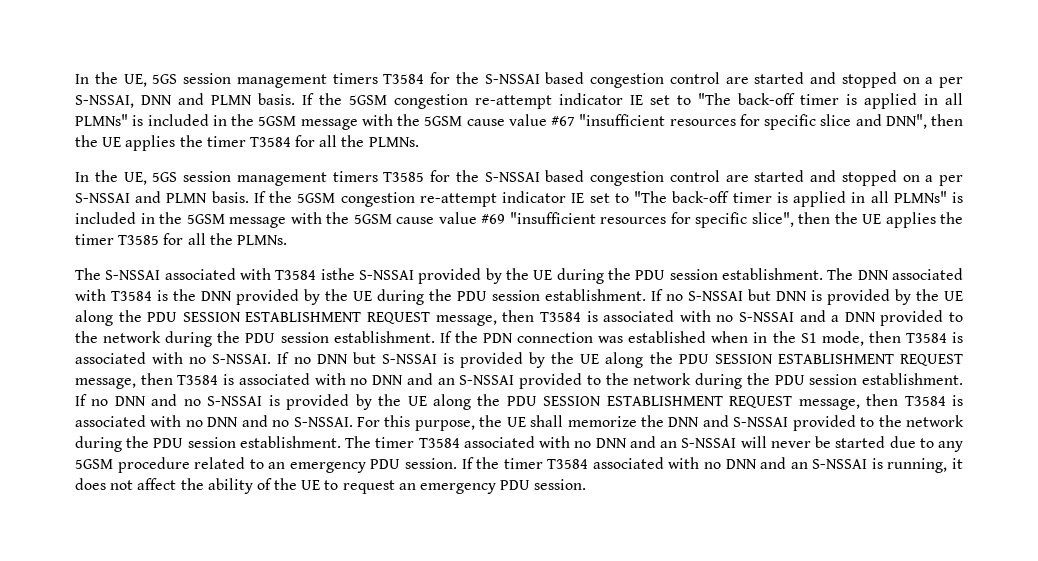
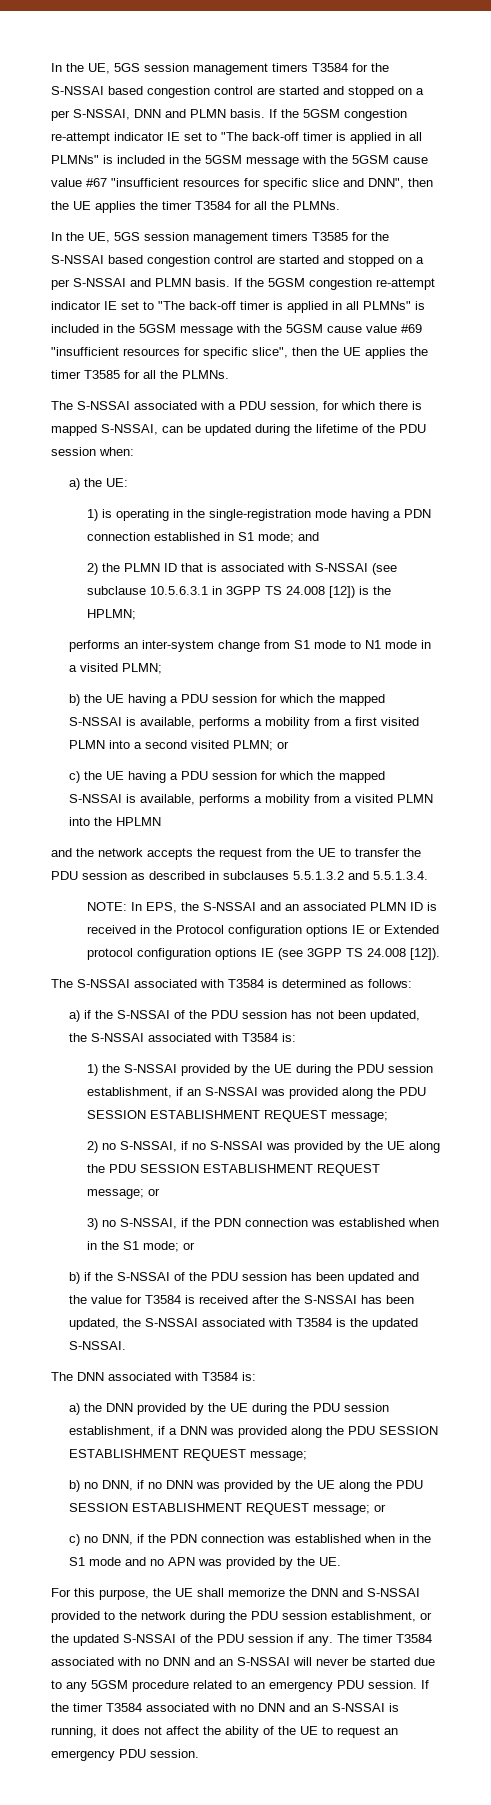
(287, 240) none -> [51,401,422,412] [51,424,426,436] [51,447,134,456] [68,478,128,490] [86,509,431,521] [86,532,319,543] [86,563,397,575] [86,586,391,598] [86,609,136,620] [68,640,431,652] [68,663,162,674] [68,694,385,706] [68,717,419,729] [68,740,289,751] [68,771,385,783] [68,794,433,806] [68,817,161,826] [51,848,421,860] [51,871,428,880] [86,902,437,913] [86,925,439,937] [86,948,440,960] // The S-NSSAI associated with a PDU session, for which there is mapped S-NSSAI, can be updated during the lifetime of the PDU session when: // a) the UE: // 1) is operating in the single-registration mode having a PDN connection established in S1 mode; and // 2) the PLMN ID that is associated with S-NSSAI (see subclause 10.5.6.3.1 in 3GPP TS 24.008 [12]) is the HPLMN; // performs an inter-system change from S1 mode to N1 mode in a visited PLMN; // b) the UE having a PDU session for which the mapped S-NSSAI is available, performs a mobility from a first visited PLMN into a second visited PLMN; or // c) the UE having a PDU session for which the mapped S-NSSAI is available, performs a mobility from a visited PLMN into the HPLMN // and the network accepts the request from the UE to transfer the PDU session as described in subclauses 5.5.1.3.2 and 5.5.1.3.4. // NOTE: In EPS, the S-NSSAI and an associated PLMN ID is received in the Protocol configuration options IE or Extended protocol configuration options IE (see 3GPP TS 24.008 [12]).
[320,268,355,280] isthe -> [268,979,412,988] [68,1010,420,1022] [68,1033,296,1042] [86,1064,120,1076] is determined as follows: // a) if the S-NSSAI of the PDU session has not been updated, the S-NSSAI associated with T3584 is: // 1) the
[722,268,823,280] establishment. -> [86,1087,426,1099] [86,1110,388,1122] [86,1141,440,1153] [86,1164,380,1176] [86,1188,160,1199] [86,1218,439,1230] [86,1241,195,1252] [68,1272,419,1284] [68,1295,414,1304] [68,1318,418,1330] [68,1341,126,1350] establishment, if an S-NSSAI was provided along the PDU SESSION ESTABLISHMENT REQUEST message; // 2) no S-NSSAI, if no S-NSSAI was provided by the UE along the PDU SESSION ESTABLISHMENT REQUEST message; or // 3) no S-NSSAI, if the PDN connection was established when in the S1 mode; or // b) if the S-NSSAI of the PDU session has been updated and the value for T3584 is received after the S-NSSAI has been updated, the S-NSSAI associated with T3584 is the updated S-NSSAI. //
[157,290,168,301] is -> [242,1372,256,1381] [68,1403,80,1415] is: // a)
[545,289,822,301] establishment. If no S-NSSAI but DNN is -> [68,1426,438,1438] [68,1449,307,1461] [68,1480,220,1492] establishment, if a DNN was provided along the PDU SESSION ESTABLISHMENT REQUEST message; // b) no DNN, if no DNN was
[435,310,963,326] [75,331,964,347] [75,352,963,368] [75,373,963,389] [75,394,964,410] [75,415,353,427] message, then T3584 is associated with no S-NSSAI and a DNN provided to the network during the PDU session establishment. If the PDN connection was established when in the S1 mode, then T3584 is associated with no S-NSSAI. If no DNN but S-NSSAI is provided by the UE along the PDU SESSION ESTABLISHMENT REQUEST message, then T3584 is associated with no DNN and an S-NSSAI provided to the network during the PDU session establishment. If no DNN and no S-NSSAI is provided by the UE along the PDU SESSION ESTABLISHMENT REQUEST message, then T3584 is associated with no DNN and no S-NSSAI. -> [312,1504,386,1515] [68,1534,431,1546] [68,1557,341,1569] message; or // c) no DNN, if the PDN connection was established when in the S1 mode and no APN was provided by the UE. //
[239,436,341,448] establishment. -> [331,1611,432,1622] [51,1634,333,1646] establishment, or the updated S-NSSAI of the PDU session if any.

